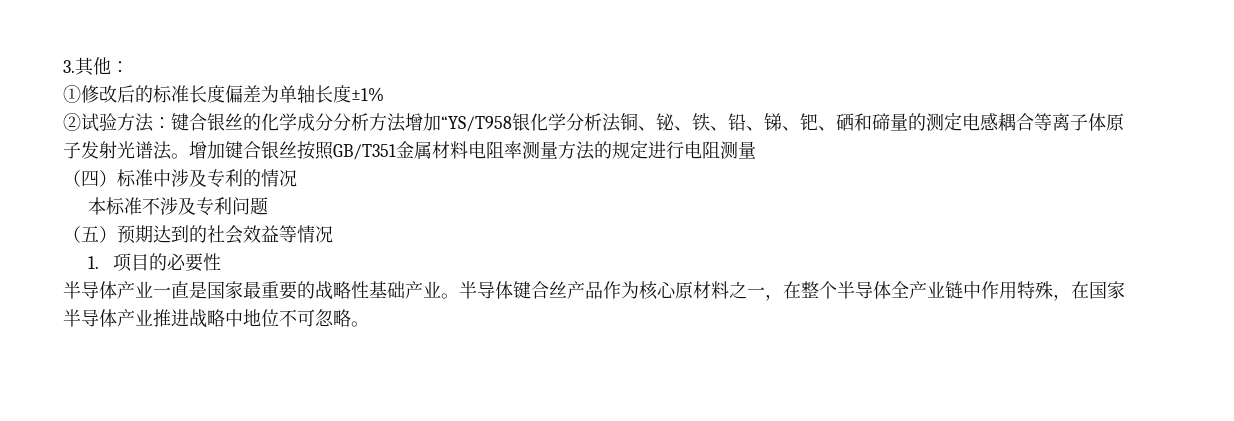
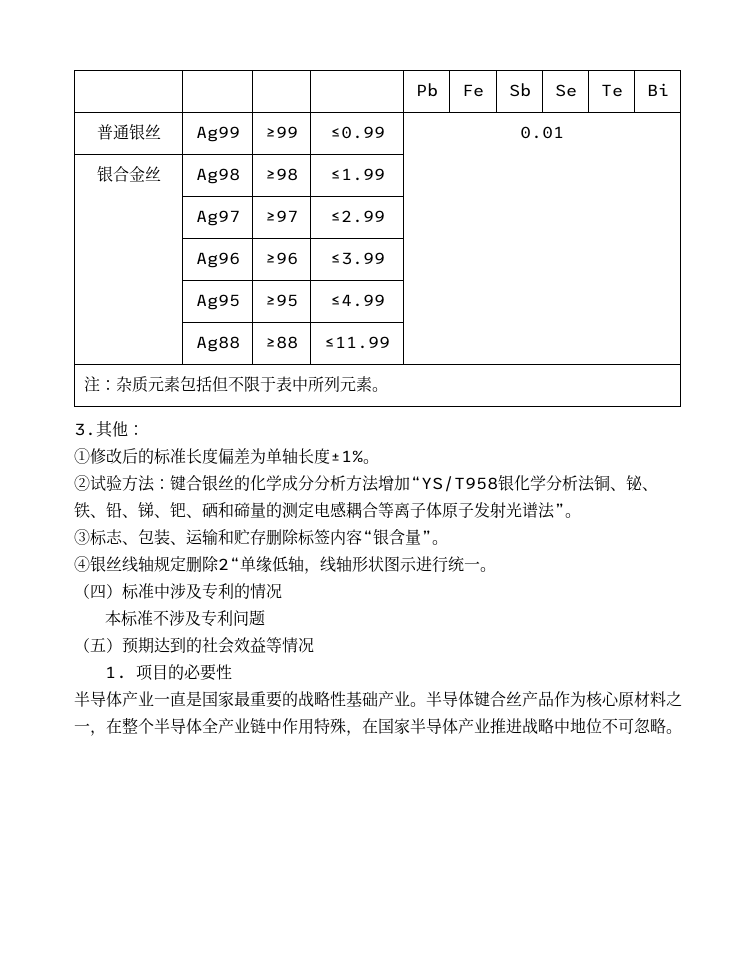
(63, 66) none -> [415,83,438,97] [462,84,484,97] [508,83,531,97] [554,84,577,97] [600,84,623,97] [646,83,669,96] [96,124,161,140] [195,126,240,142] [265,126,298,138] [329,126,385,139] [520,126,564,139] [96,166,161,182] [195,168,240,184] [265,168,298,181] [329,168,385,181] [195,210,240,226] [265,210,298,222] [329,210,385,223] [195,252,240,268] [265,252,298,265] [329,252,385,265] [195,294,240,310] [265,294,298,307] [329,294,385,307] [195,336,240,352] [265,336,298,349] [324,336,390,349] [84,376,389,393] | | | | Pb | Fe | Sb | Se | Te | Bi // 普通银丝 | Ag99 | ≥99 | ≤0.99 | 0.01 // 银合金丝 | Ag98 | ≥98 | ≤1.99 | // | Ag97 | ≥97 | ≤2.99 | // | Ag96 | ≥96 | ≤3.99 | // | Ag95 | ≥95 | ≤4.99 | // | Ag88 | ≥88 | ≤11.99 | // 注：杂质元素包括但不限于表中所列元素。 //
(384, 94) none -> [363,459,379,464] 。
[171,140,756,160] 。增加键合银丝按照GB/T351金属材料电阻率测量方法的规定进行电阻测量 -> [554,503,581,518] [74,529,448,546] [74,556,496,574] ”。 // ③标志、包装、运输和贮存删除标签内容“银含量”。 // ④银丝线轴规定删除2“单缘低轴，线轴形状图示进行统一。

